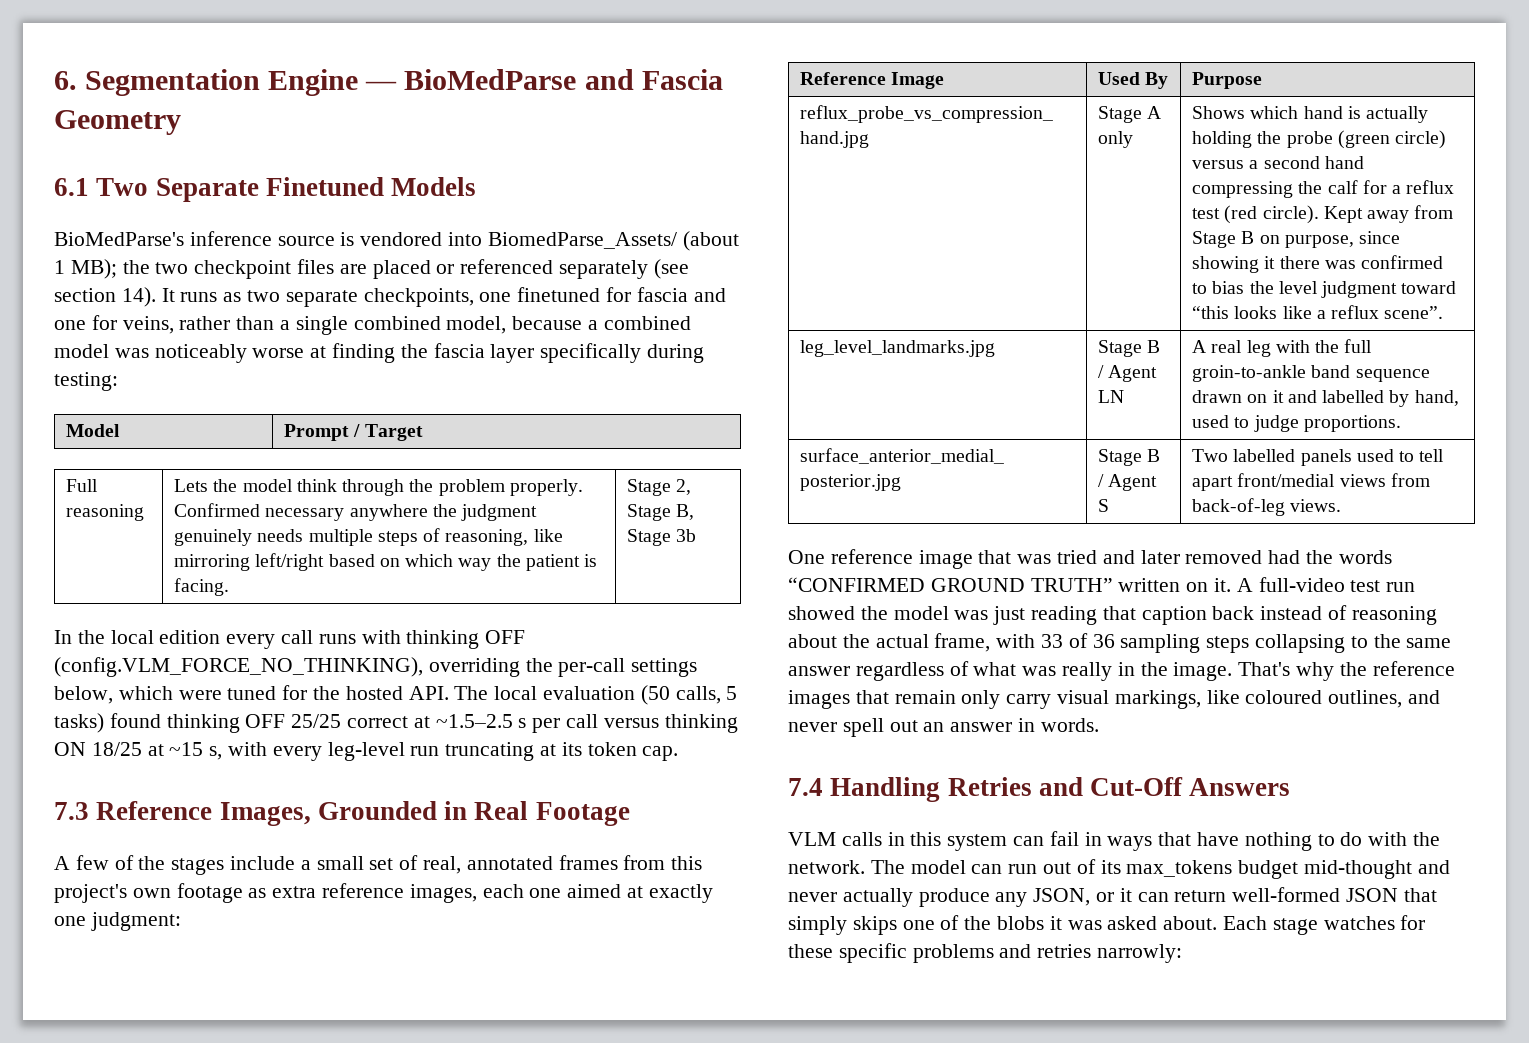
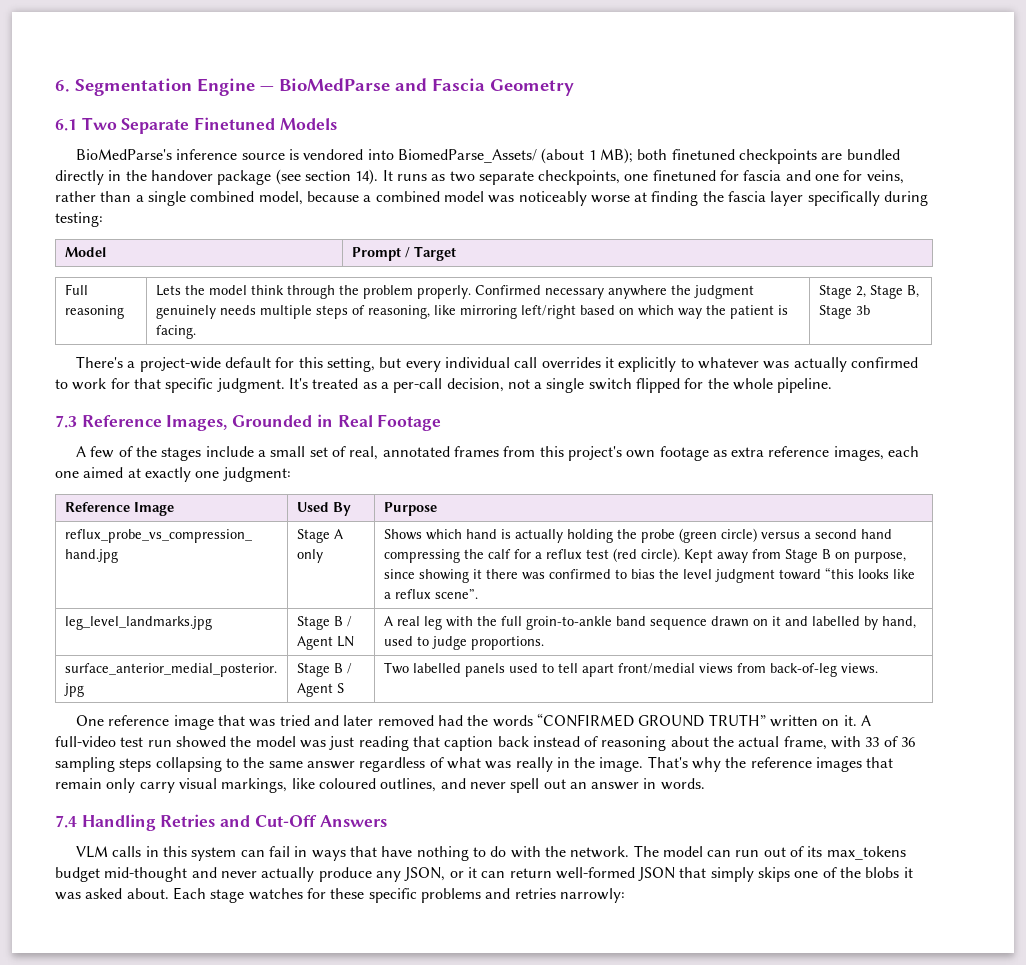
[122,259,649,279] the two checkpoint files are placed or referenced separately -> [637,149,900,164] [55,170,272,185] both finetuned checkpoints are bundled directly in the handover package
[54,630,526,649] [54,657,698,677] [54,685,738,705] [54,713,738,733] [54,742,679,761] In the local edition every call runs with thinking OFF (config.VLM_FORCE_NO_THINKING), overriding the per-call settings below, which were tuned for the hosted API. The local evaluation (50 calls, 5 tasks) found thinking OFF 25/25 correct at ~1.5–2.5 s per call versus thinking ON 18/25 at ~15 s, with every leg-level run truncating at its token cap. -> [76,356,918,372] [55,378,833,393] There's a project-wide default for this setting, but every individual call overrides it explicitly to whatever was actually confirmed to work for that specific judgment. It's treated as a per-call decision, not a single switch flipped for the whole pipeline.

